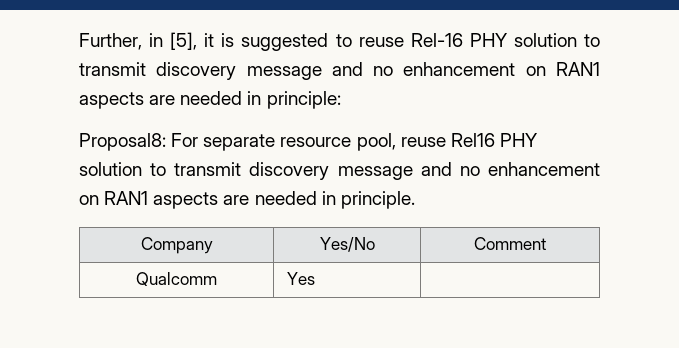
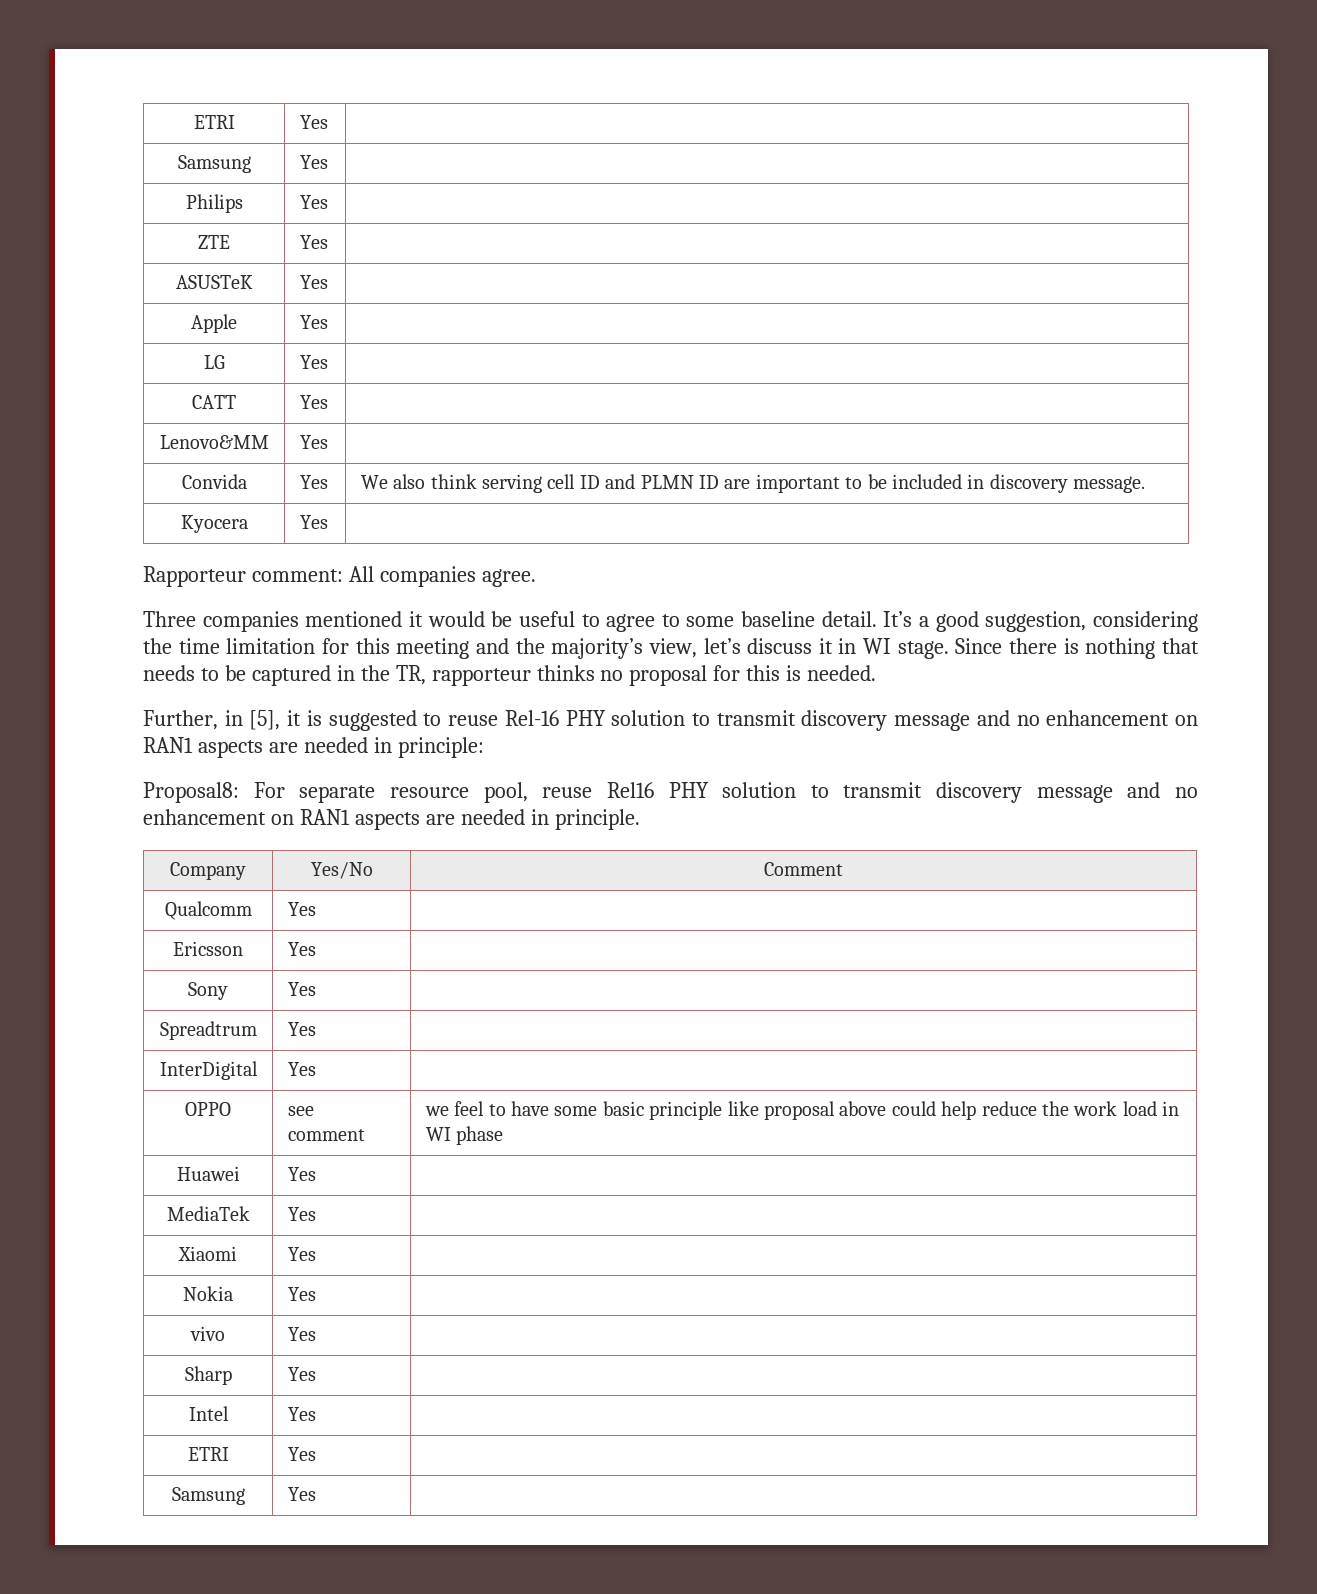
(79, 41) none -> [193,115,235,129] [299,115,328,129] [177,155,251,173] [299,155,328,169] [185,194,243,213] [299,195,328,209] [198,235,230,249] [299,235,328,249] [175,275,253,289] [299,275,328,289] [191,314,237,333] [299,315,328,329] [203,355,225,369] [299,355,328,369] [192,395,236,409] [299,395,328,409] [159,435,269,449] [299,435,328,449] [181,474,247,489] [299,475,328,489] [360,474,1146,493] [180,515,248,533] [299,515,328,529] [143,566,536,587] [143,611,1198,632] [143,638,1199,659] [143,665,877,686] ETRI | Yes | // Samsung | Yes | // Philips | Yes | // ZTE | Yes | // ASUSTeK | Yes | // Apple | Yes | // LG | Yes | // CATT | Yes | // Lenovo&MM | Yes | // Convida | Yes | We also think serving cell ID and PLMN ID are important to be included in discovery message. // Kyocera | Yes | // Rapporteur comment: All companies agree. // Three companies mentioned it would be useful to agree to some baseline detail. It’s a good suggestion, considering the time limitation for this meeting and the majority’s view, let’s discuss it in WI stage. Since there is nothing that needs to be captured in the TR, rapporteur thinks no proposal for this is needed. //
(315, 278) none -> [173,941,243,956] [287,942,316,956] [188,982,228,1000] [287,982,316,996] [159,1021,257,1040] [287,1022,316,1036] [159,1061,258,1080] [287,1062,316,1076] [185,1102,231,1116] [287,1106,314,1116] [287,1129,365,1141] [424,1101,1180,1120] [425,1126,504,1145] [176,1166,240,1181] [287,1167,316,1181] [166,1206,250,1221] [287,1207,316,1221] [178,1246,237,1261] [287,1247,316,1261] [183,1286,233,1301] [287,1287,316,1301] [190,1326,225,1341] [287,1327,316,1341] [184,1366,232,1385] [287,1367,316,1381] [188,1406,229,1421] [287,1407,316,1421] [187,1447,229,1461] [287,1447,316,1461] [171,1487,245,1505] [287,1487,316,1501] // Ericsson | Yes | // Sony | Yes | // Spreadtrum | Yes | // InterDigital | Yes | // OPPO | see comment | we feel to have some basic principle like proposal above could help reduce the work load in WI phase // Huawei | Yes | // MediaTek | Yes | // Xiaomi | Yes | // Nokia | Yes | // vivo | Yes | // Sharp | Yes | // Intel | Yes | // ETRI | Yes | // Samsung | Yes |

